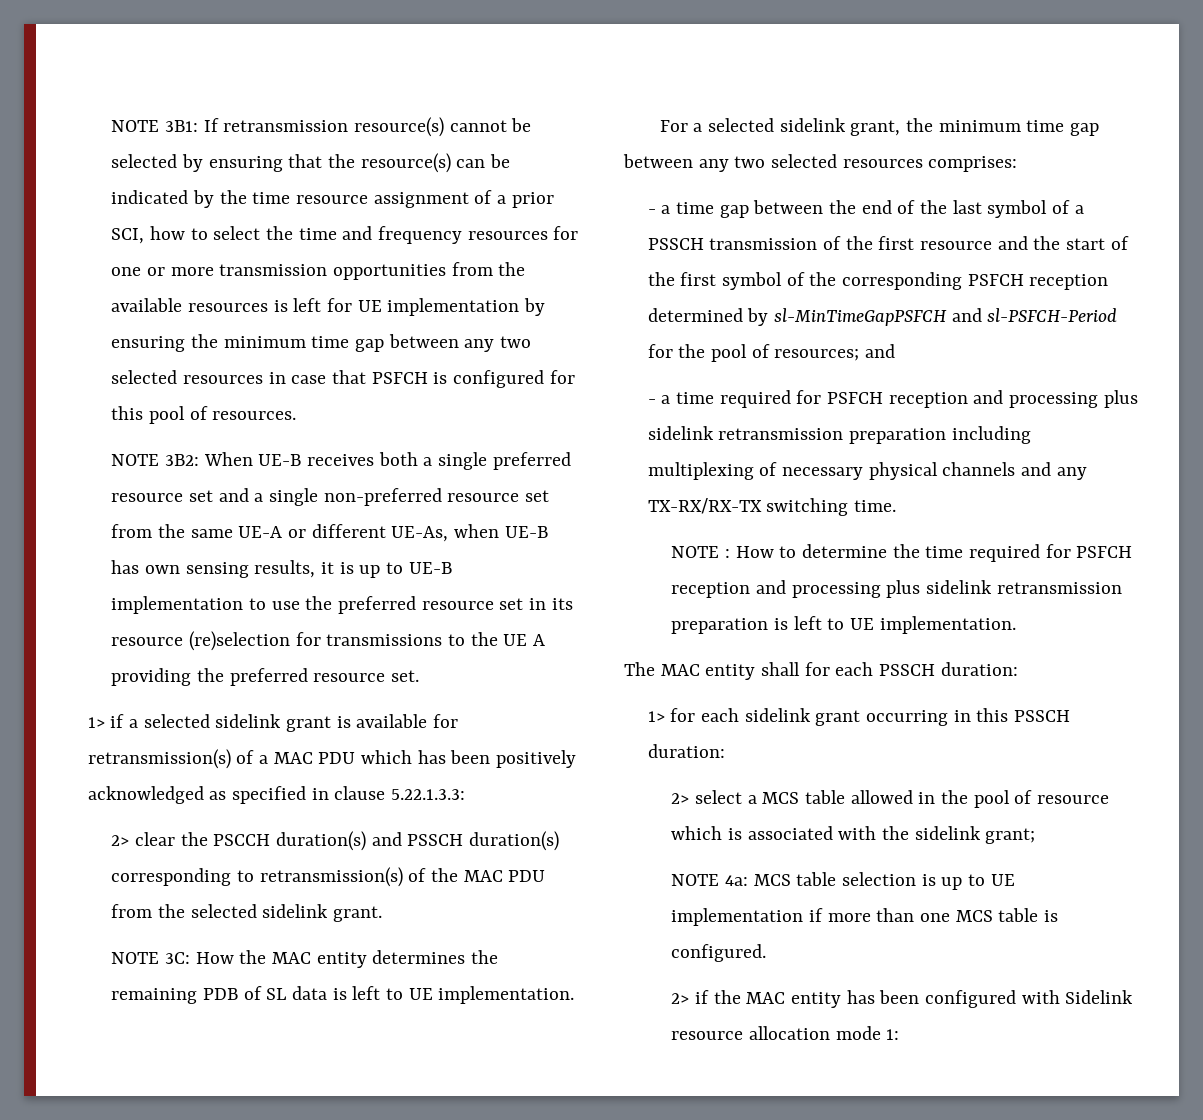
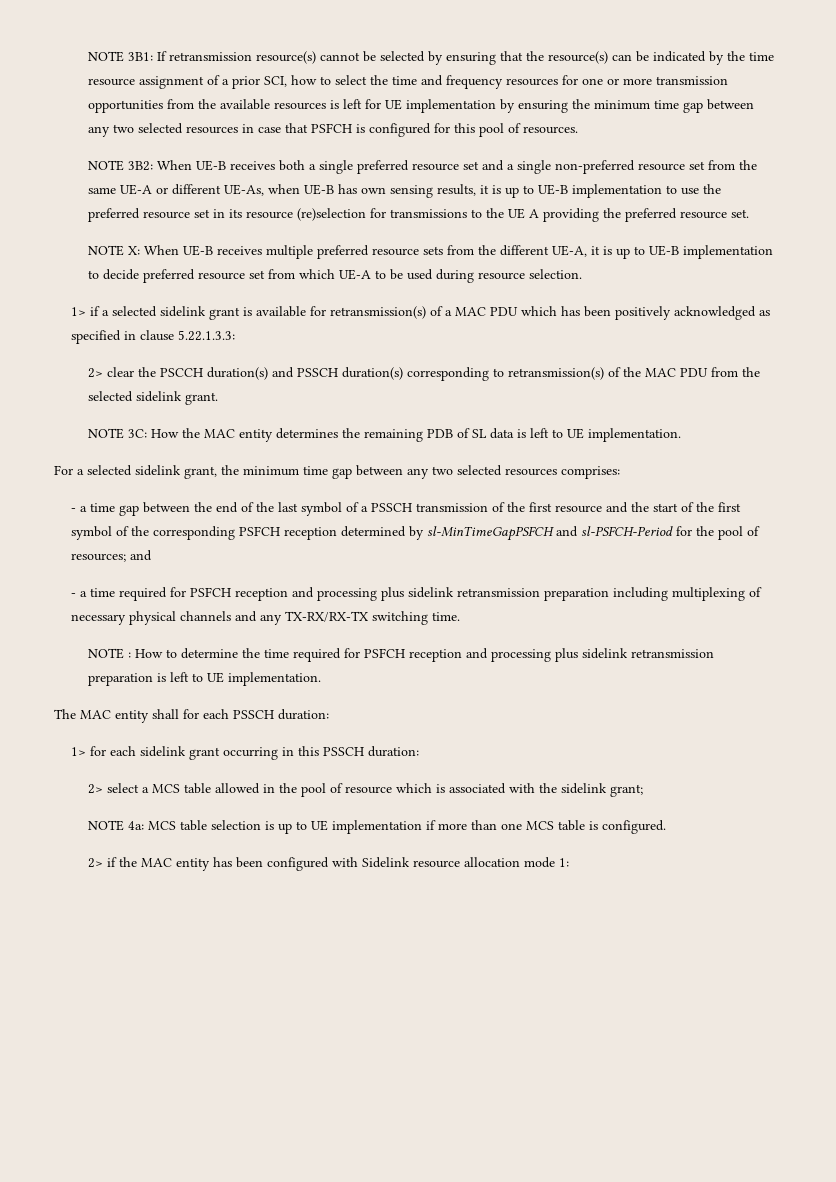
(420, 676) none -> [88,245,774,259] [88,269,583,283] // NOTE X: When UE-B receives multiple preferred resource sets from the different UE-A, it is up to UE-B implementation to decide preferred resource set from which UE-A to be used during resource selection.

